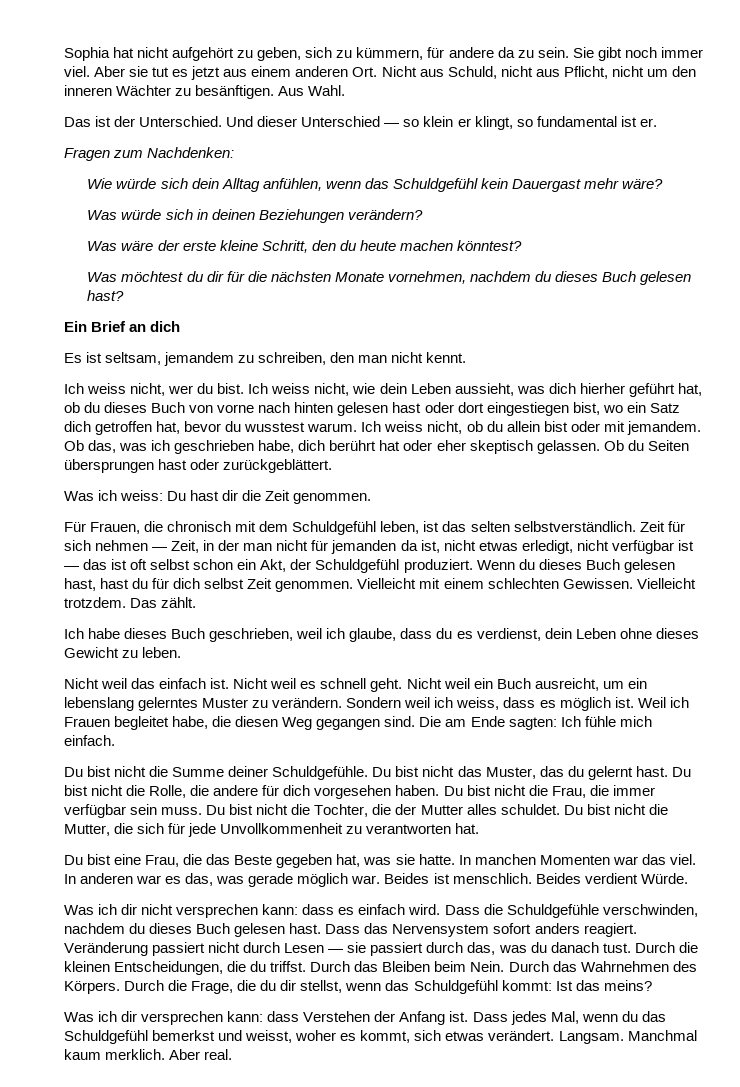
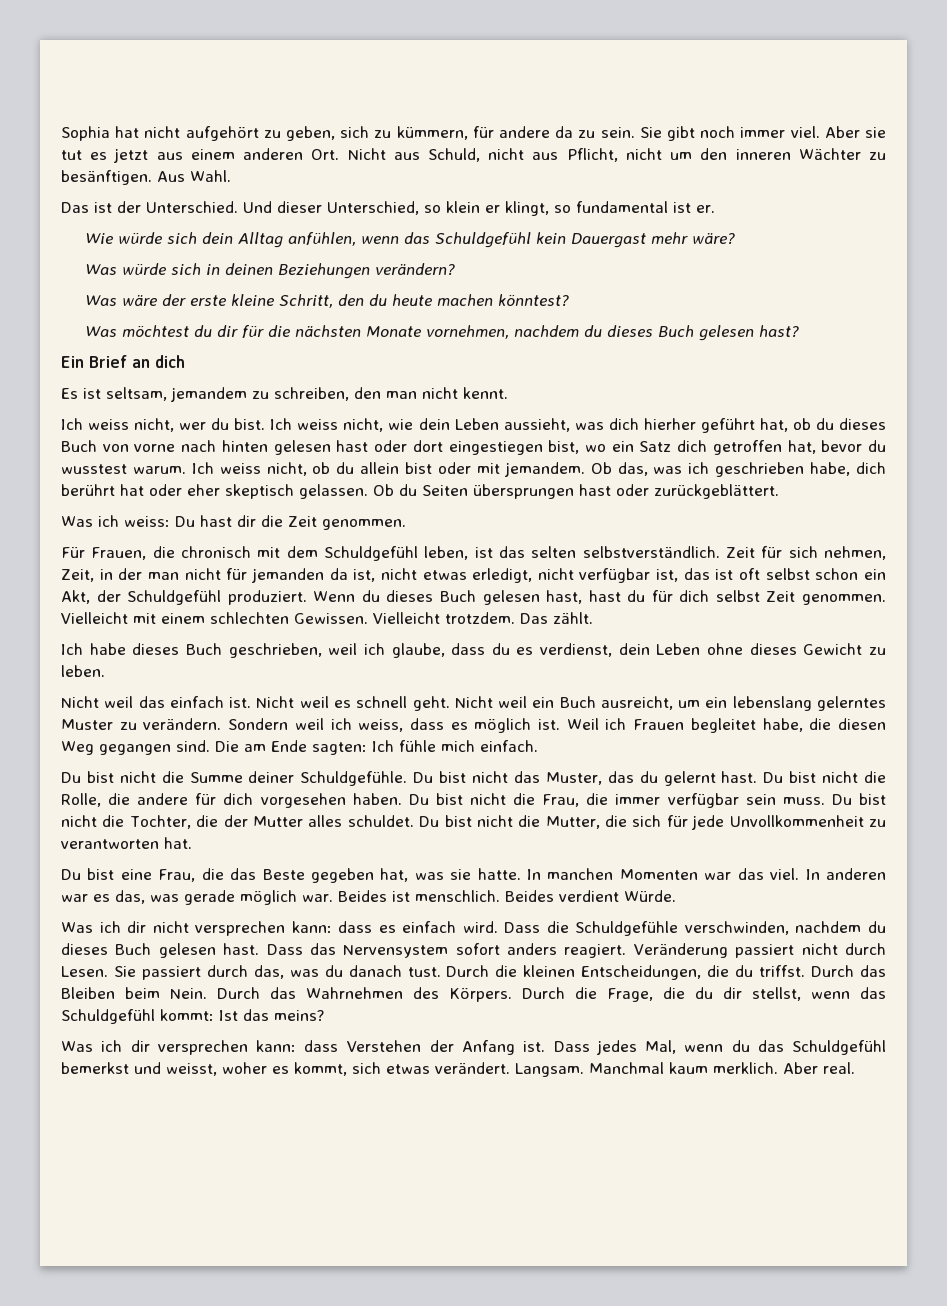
[301,116,400,127] Unterschied — -> [327,201,419,215] Unterschied,
[64,147,235,161] // Fragen zum Nachdenken: -> (715, 209) none
[95,540,168,551] nehmen — -> [824,546,887,560] nehmen,
[677,540,694,551] [64,566,79,570] ist — -> [656,569,679,582] ist,
[284,942,367,953] Lesen — sie -> [61,966,136,977] Lesen. Sie

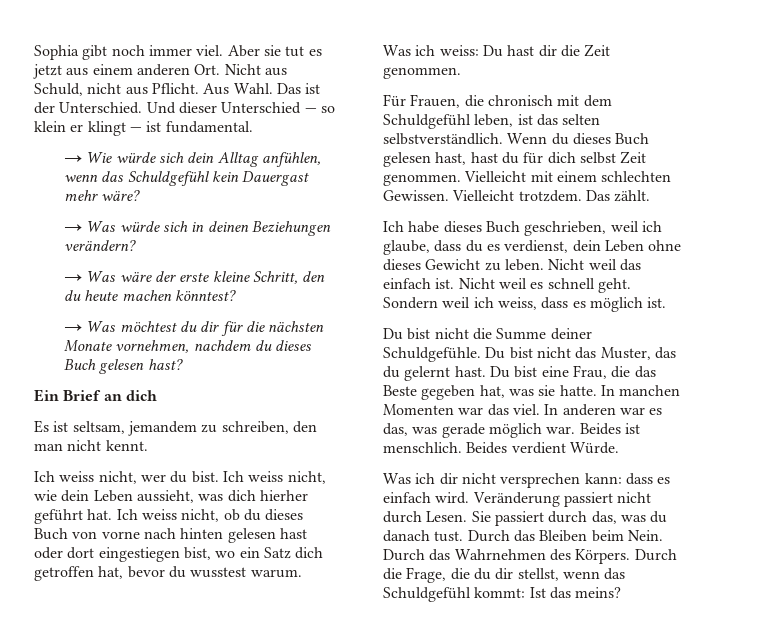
[115,126,662,141] hat nicht aufgehört zu geben, sich zu kümmern, für andere da zu sein. Sie -> (79, 52) none
[566,148,886,162] [61,170,152,185] Pflicht, nicht um den inneren Wächter zu besänftigen. -> [151,83,199,94] Pflicht.
(231, 176) // -> (273, 88) none
[327,201,419,215] Unterschied, -> [221,102,317,114] Unterschied —
[505,201,715,216] klingt, so fundamental ist er. // -> [87,121,253,136] [64,155,83,163] klingt — ist fundamental. // →
(735, 238) none -> [64,224,83,232] →
(455, 269) none -> [64,274,83,282] →
(569, 300) none -> [64,324,83,332] →
[759,418,788,432] hat, -> [87,509,220,522] hat. Ich weiss nicht,
[191,462,887,477] [61,484,779,499] Ich weiss nicht, ob du allein bist oder mit jemandem. Ob das, was ich geschrieben habe, dich berührt hat oder eher skeptisch gelassen. Ob du Seiten übersprungen hast oder zurückgeblättert. -> (302, 573) none
[726,546,887,560] [61,568,886,583] [61,590,307,605] Zeit für sich nehmen, Zeit, in der man nicht für jemanden da ist, nicht etwas erledigt, nicht verfügbar ist, das ist oft selbst schon ein Akt, der Schuldgefühl produziert. -> (503, 139) none
(105, 671) // -> (544, 265) none
[454,696,887,711] [61,718,222,730] Nicht weil ein Buch ausreicht, um ein lebenslang gelerntes Muster zu verändern. -> (631, 285) none
[566,718,887,733] [61,740,538,755] Weil ich Frauen begleitet habe, die diesen Weg gegangen sind. Die am Ende sagten: Ich fühle mich einfach. -> (667, 302) none
[822,771,887,783] [61,793,886,808] [61,815,887,830] [61,837,192,849] [61,868,115,880] nicht die Rolle, die andere für dich vorgesehen haben. Du bist nicht die Frau, die immer verfügbar sein muss. Du bist nicht die Tochter, die der Mutter alles schuldet. Du bist nicht die Mutter, die sich für jede Unvollkommenheit zu verantworten hat. // Du bist -> (538, 372) none
[504,921,886,936] [61,943,627,958] Dass die Schuldgefühle verschwinden, nachdem du dieses Buch gelesen hast. Dass das Nervensystem sofort anders reagiert. -> (470, 498) none
[495,965,855,980] die kleinen Entscheidungen, die du triffst. Durch -> (510, 536) none
[61,1040,886,1055] [61,1062,855,1077] // Was ich dir versprechen kann: dass Verstehen der Anfang ist. Dass jedes Mal, wenn du das Schuldgefühl bemerkst und weisst, woher es kommt, sich etwas verändert. Langsam. Manchmal kaum merklich. Aber real. -> (622, 592) none

